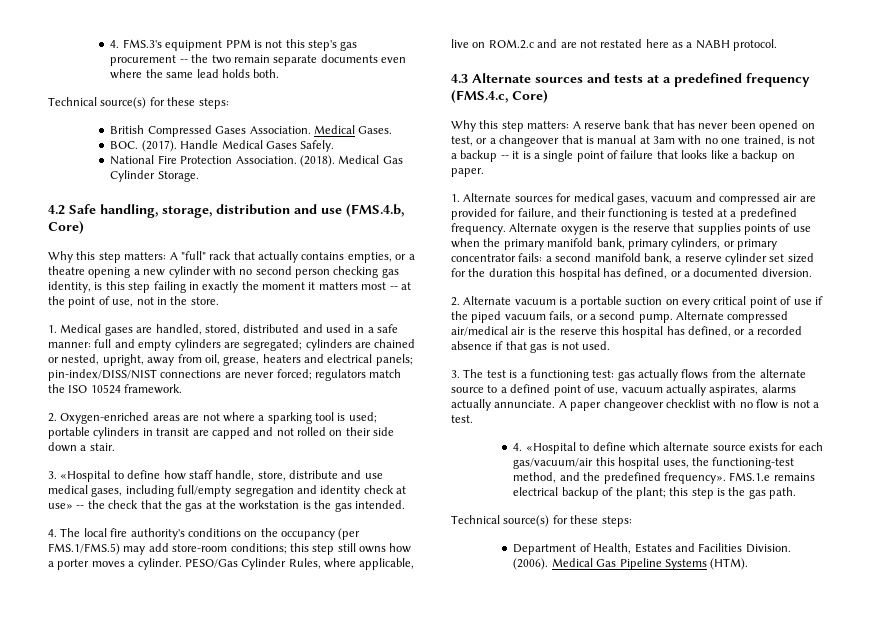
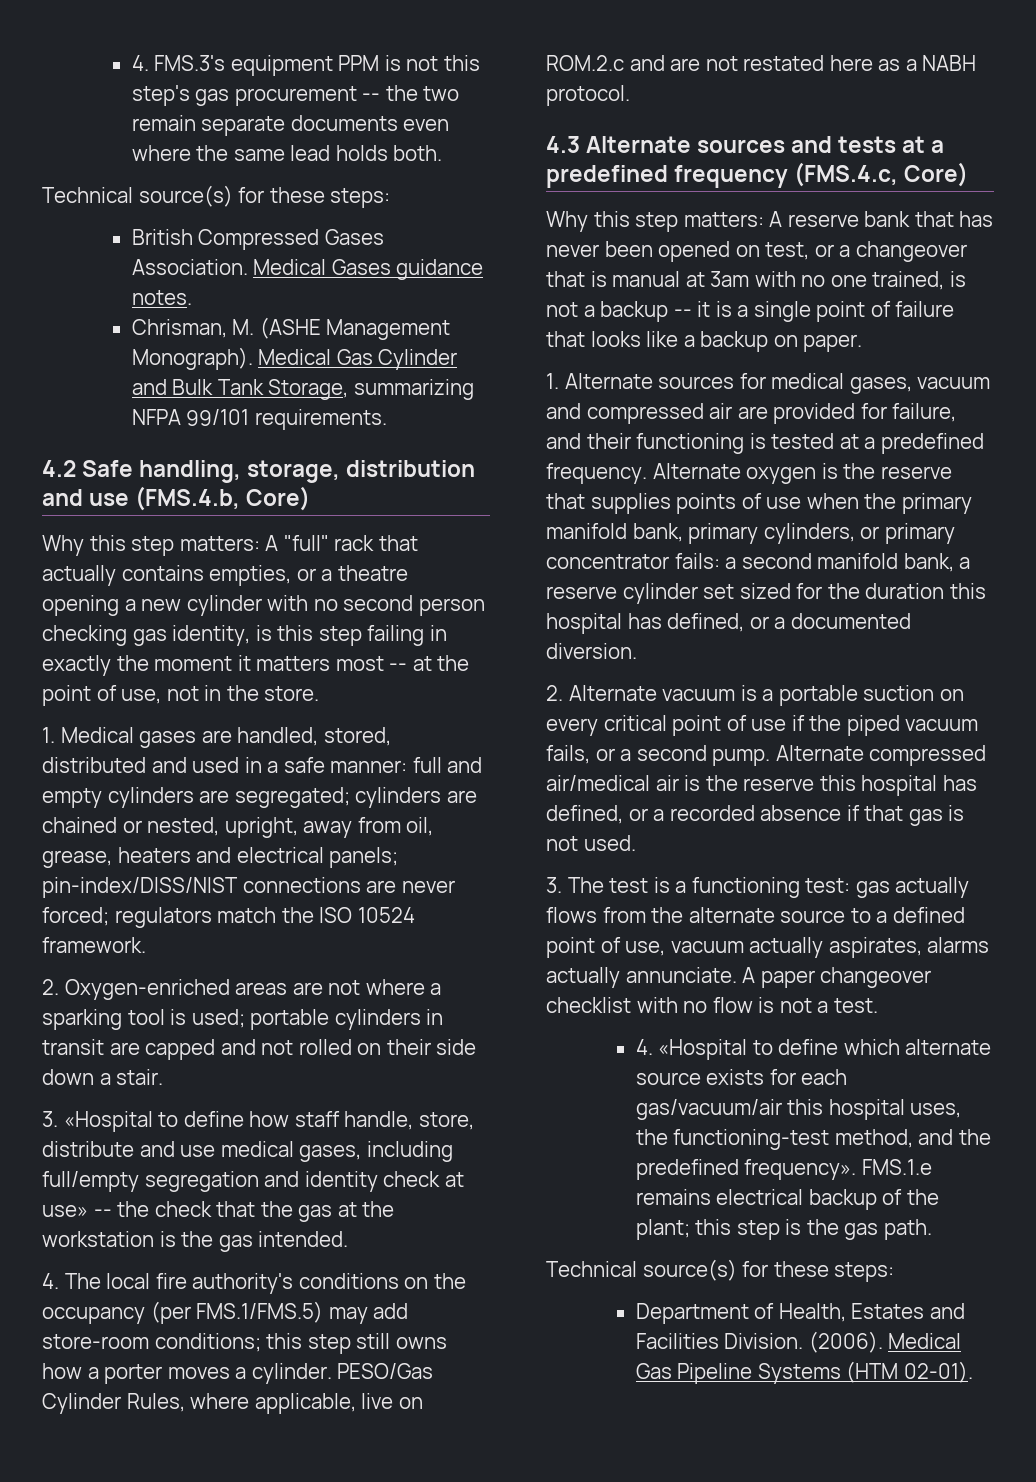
[358,126,393,134] [110,140,335,152] [110,155,403,167] [110,170,199,182] Gases. // BOC. (2017). Handle Medical Gases Safely. // National Fire Protection Association. (2018). Medical Gas Cylinder Storage. -> [331,259,484,280] [131,290,192,305] [131,317,451,340] [131,347,458,370] [131,379,474,400] [131,409,387,430] Gases guidance notes. // Chrisman, M. (ASHE Management Monograph). Medical Gas Cylinder and Bulk Tank Storage, summarizing NFPA 99/101 requirements.
[710,558,749,570] (HTM). -> [846,1361,973,1383] (HTM 02-01).

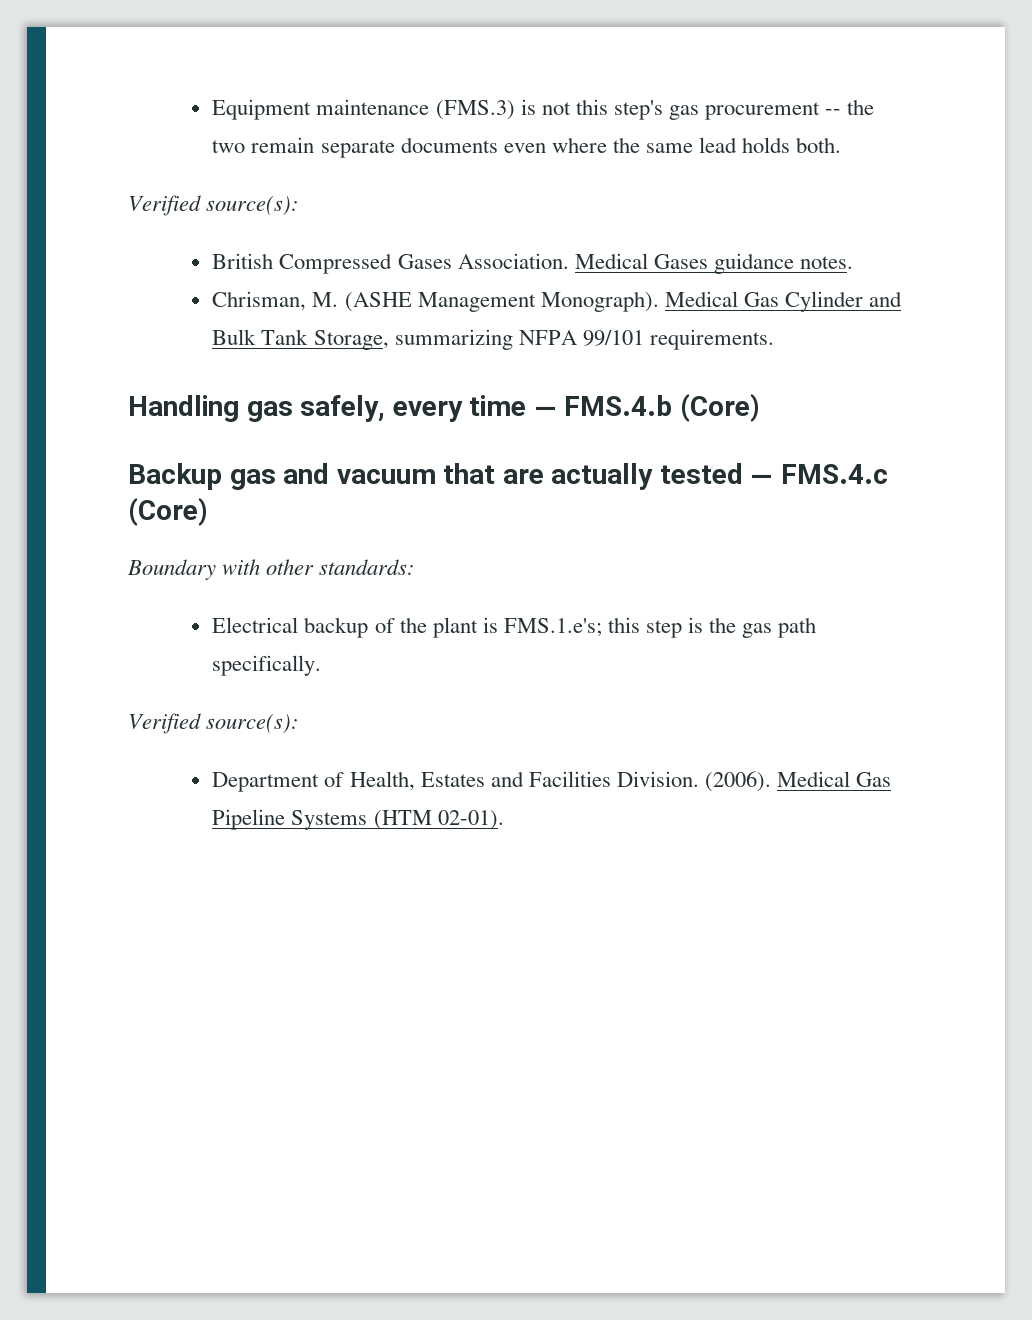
[131,55,380,76] 4. FMS.3's equipment PPM -> [212,99,515,120] Equipment maintenance (FMS.3)
[42,185,391,208] Technical source(s) for these steps: -> [128,195,300,216] Verified source(s):
[42,460,476,483] [42,486,311,511] [42,535,418,556] [42,565,408,586] [42,595,485,616] [42,625,447,646] [42,655,470,676] [42,685,320,706] [42,727,391,748] [42,757,483,773] [42,787,477,808] [42,817,434,838] [42,847,399,868] [42,877,455,898] [42,907,415,928] [42,937,146,953] [42,979,442,1000] [42,1009,444,1030] [42,1039,477,1060] [42,1069,164,1085] [42,1111,474,1132] [42,1141,453,1162] [42,1171,464,1192] [42,1201,395,1222] [42,1231,349,1252] [42,1273,466,1294] [42,1301,409,1324] [42,1333,447,1354] [42,1363,434,1384] [42,1393,423,1414] [546,55,977,71] [546,85,630,106] [546,136,945,153] [546,162,969,188] [546,211,994,232] [546,241,967,262] [546,271,966,290] [546,301,955,322] [546,331,863,352] [546,373,991,394] [546,403,957,424] [546,433,984,454] [546,463,952,484] [546,493,972,514] [546,523,955,544] [546,553,971,572] [546,583,986,604] [546,613,911,634] [546,643,637,659] [546,685,964,706] [546,715,979,736] [546,745,987,766] [546,775,977,796] [546,805,965,826] [546,835,636,851] [546,877,970,898] [546,907,965,923] [546,937,990,958] [546,967,932,988] [546,997,878,1013] [635,1039,992,1060] [635,1069,848,1085] [635,1099,962,1120] [635,1129,991,1150] [635,1159,932,1180] [635,1189,939,1210] [635,1219,690,1240] 4.2 Safe handling, storage, distribution and use (FMS.4.b, Core) // Why this step matters: A "full" rack that actually contains empties, or a theatre opening a new cylinder with no second person checking gas identity, is this step failing in exactly the moment it matters most -- at the point of use, not in the store. // 1. Medical gases are handled, stored, distributed and used in a safe manner: full and empty cylinders are segregated; cylinders are chained or nested, upright, away from oil, grease, heaters and electrical panels; pin-index/DISS/NIST connections are never forced; regulators match the ISO 10524 framework. // 2. Oxygen-enriched areas are not where a sparking tool is used; portable cylinders in transit are capped and not rolled on their side down a stair. // 3. «Hospital to define how staff handle, store, distribute and use medical gases, including full/empty segregation and identity check at use» -- the check that the gas at the workstation is the gas intended. // 4. The local fire authority's conditions on the occupancy (per FMS.1/FMS.5) may add store-room conditions; this step still owns how a porter moves a cylinder. PESO/Gas Cylinder Rules, where applicable, live on ROM.2.c and are not restated here as a NABH protocol. // 4.3 Alternate sources and tests at a predefined frequency (FMS.4.c, Core) // Why this step matters: A reserve bank that has never been opened on test, or a changeover that is manual at 3am with no one trained, is not a backup -- it is a single point of failure that looks like a backup on paper. // 1. Alternate sources for medical gases, vacuum and compressed air are provided for failure, and their functioning is tested at a predefined frequency. Alternate oxygen is the reserve that supplies points of use when the primary manifold bank, primary cylinders, or primary concentrator fails: a second manifold bank, a reserve cylinder set sized for the duration this hospital has defined, or a documented diversion. // 2. Alternate vacuum is a portable suction on every critical point of use if the piped vacuum fails, or a second pump. Alternate compressed air/medical air is the reserve this hospital has defined, or a recorded absence if that gas is not used. // 3. The test is a functioning test: gas actually flows from the alternate source to a defined point of use, vacuum actually aspirates, alarms actually annunciate. A paper changeover checklist with no flow is not a test. // 4. «Hospital to define which alternate source exists for each gas/vacuum/air this hospital uses, the functioning-test method, and the predefined frequency». FMS.1.e remains electrical backup of the plant; -> [128,393,760,422] [128,463,889,490] [128,497,208,526] [127,559,416,580] [212,617,602,638] Handling gas safely, every time — FMS.4.b (Core) // Backup gas and vacuum that are actually tested — FMS.4.c (Core) // Boundary with other standards: // Electrical backup of the plant is FMS.1.e's;
[883,1219,932,1240] [546,1259,895,1282] path. // Technical source(s) for these steps: -> [778,617,817,638] [212,655,322,676] [128,713,300,734] path specifically. // Verified source(s):

